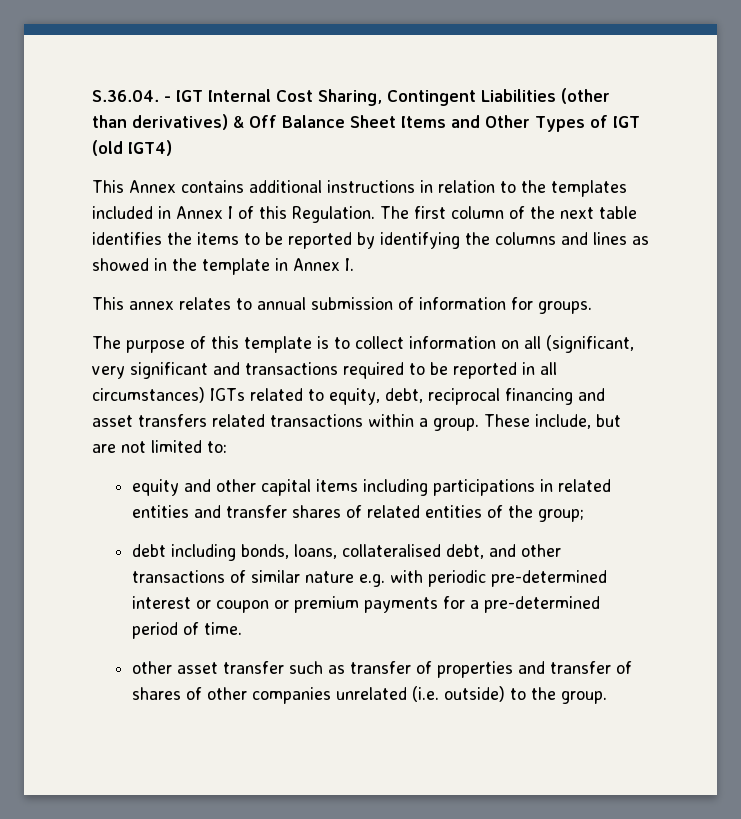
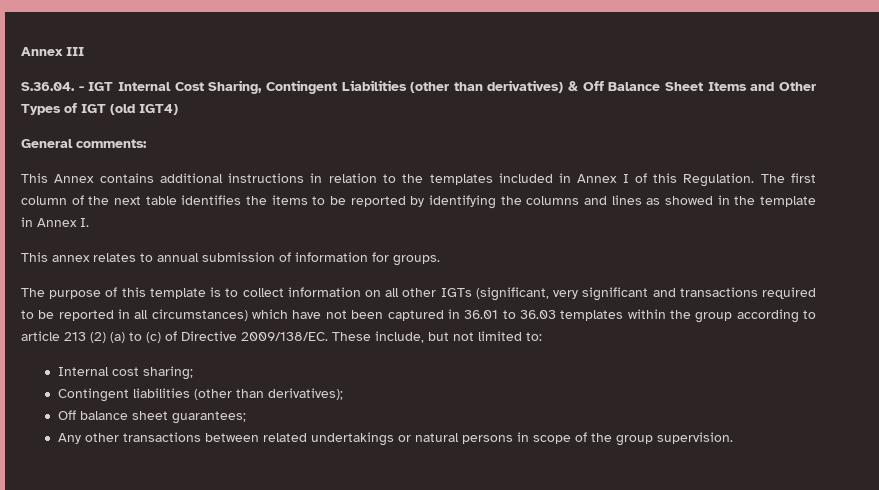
(92, 96) none -> [21,47,84,56] Annex III //
(172, 148) none -> [21,139,147,148] // General comments:
(541, 342) none -> [402,288,472,297] other IGTs
[210,388,605,405] [92,414,479,431] IGTs related to equity, debt, reciprocal financing and asset transfers related transactions within a group. -> [252,309,817,323] [21,331,328,343] which have not been captured in 36.01 to 36.03 templates within the group according to article 213 (2) (a) to (c) of Directive 2009/138/EC.
[92,444,116,453] are -> (449, 336) none
[131,479,611,496] [131,505,584,522] [131,544,561,561] [131,570,607,587] [131,596,600,613] [131,622,242,639] [131,661,632,678] [131,686,607,704] equity and other capital items including participations in related entities and transfer shares of related entities of the group; // debt including bonds, loans, collateralised debt, and other transactions of similar nature e.g. with periodic pre-determined interest or coupon or premium payments for a pre-determined period of time. // other asset transfer such as transfer of properties and transfer of shares of other companies unrelated (i.e. outside) to the group. -> [57,366,193,380] [57,388,343,402] [57,410,246,424] [57,432,733,446] Internal cost sharing; // Contingent liabilities (other than derivatives); // Off balance sheet guarantees; // Any other transactions between related undertakings or natural persons in scope of the group supervision.

